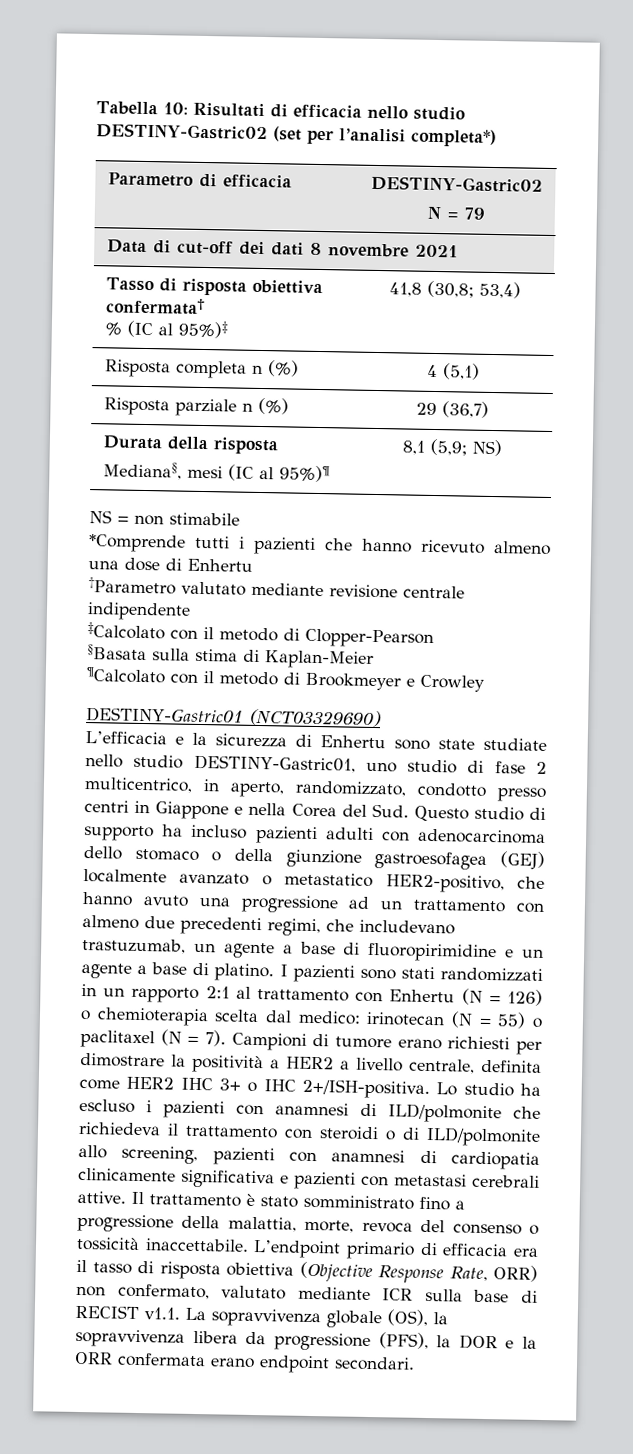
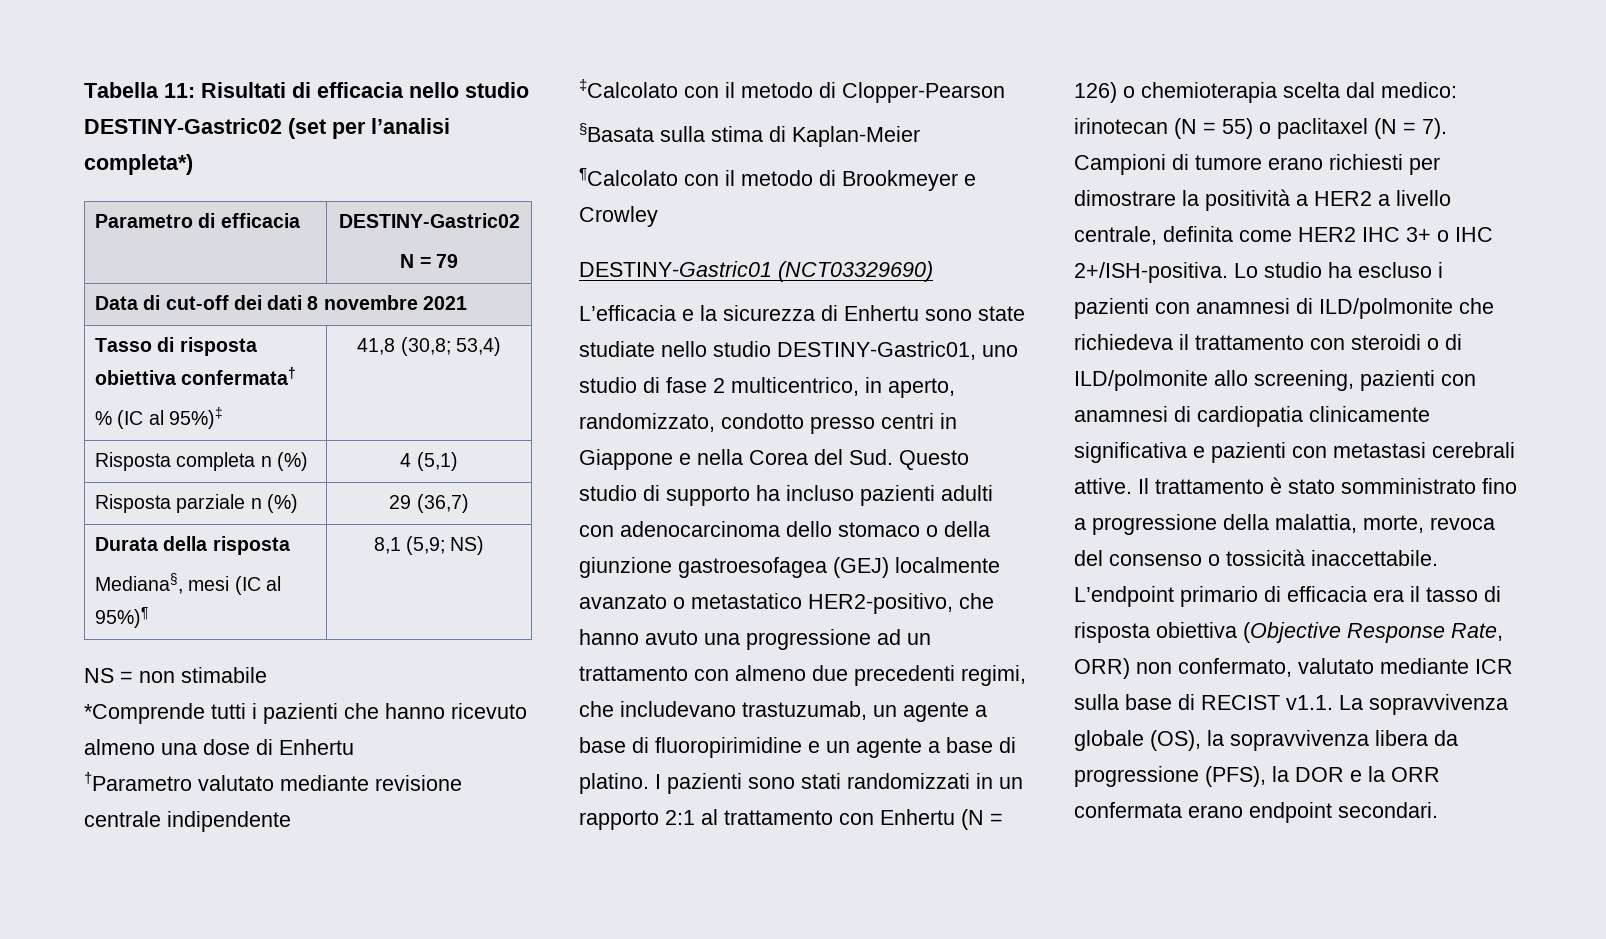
[162,102,188,115] 10: -> [164,83,195,98] 11:

